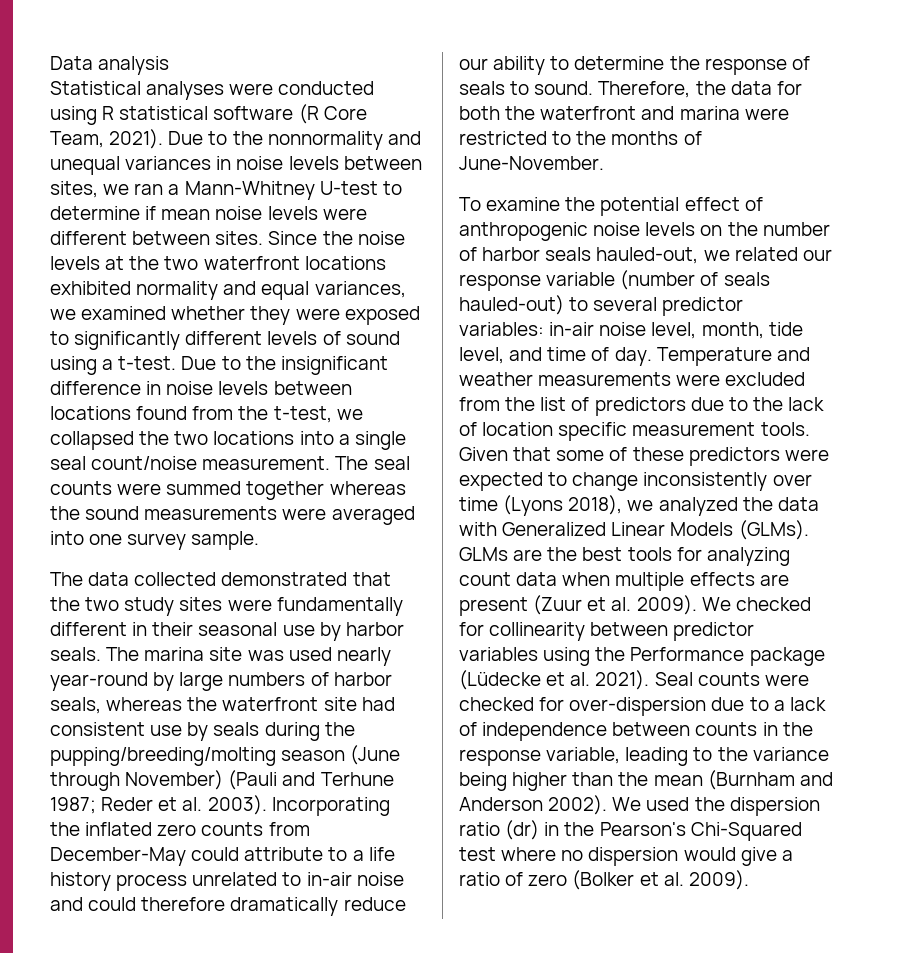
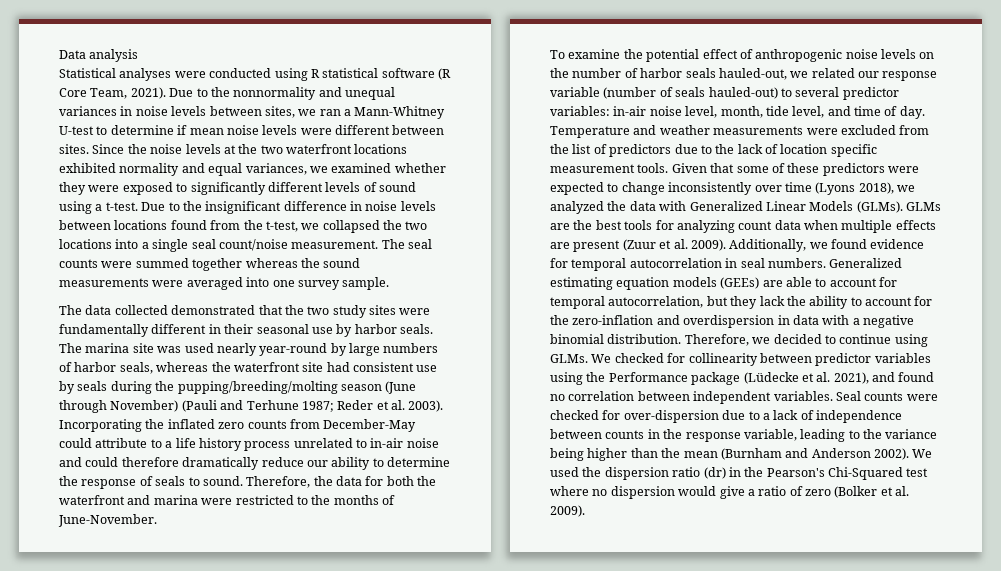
(697, 605) none -> [729,239,925,252] [550,258,903,271] [550,277,897,290] [550,296,933,309] [550,315,914,328] [550,334,928,347] [550,354,588,363] Additionally, we found evidence for temporal autocorrelation in seal numbers. Generalized estimating equation models (GEEs) are able to account for temporal autocorrelation, but they lack the ability to account for the zero-inflation and overdispersion in data with a negative binomial distribution. Therefore, we decided to continue using GLMs.
[595,670,650,690] 2021). -> [833,372,935,384] [550,391,833,404] 2021), and found no correlation between independent variables.

